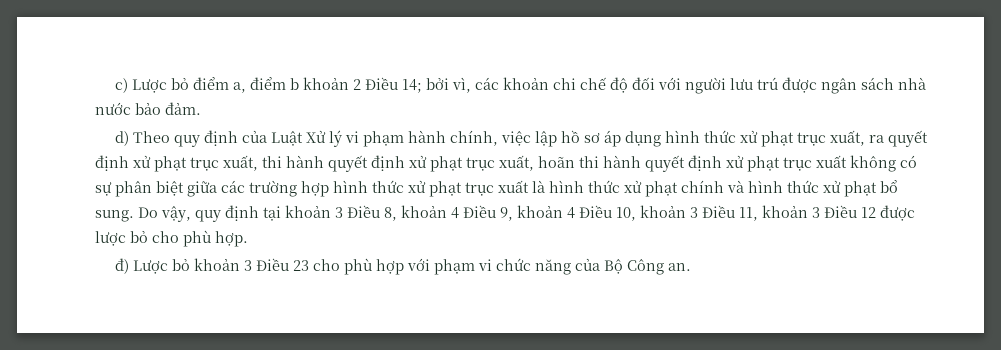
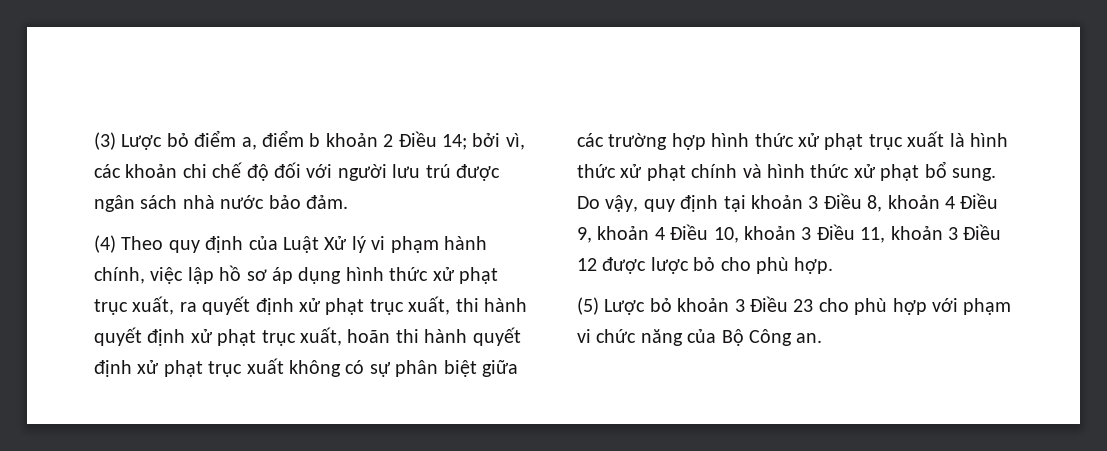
[115,78,129,93] c) -> [94,132,116,150] (3)
[115,131,130,146] d) -> [94,235,116,253] (4)
[115,258,130,274] đ) -> [577,297,599,315] (5)

